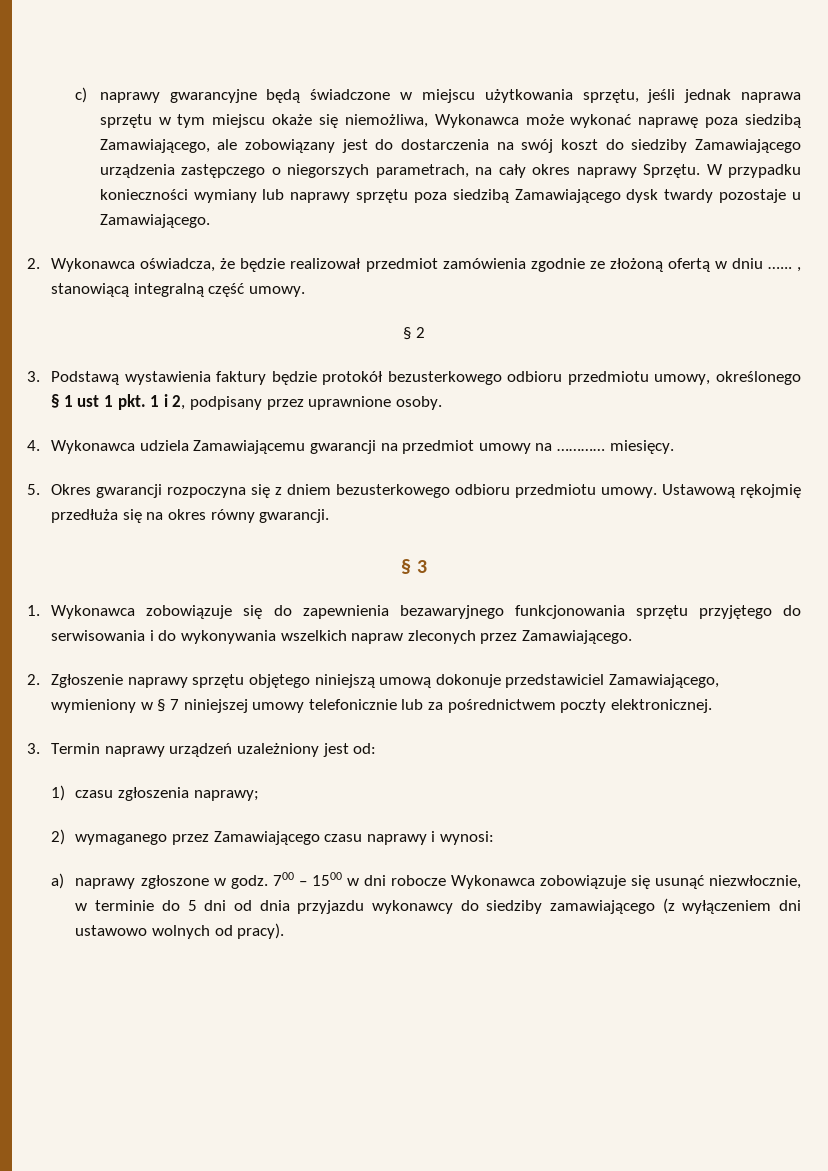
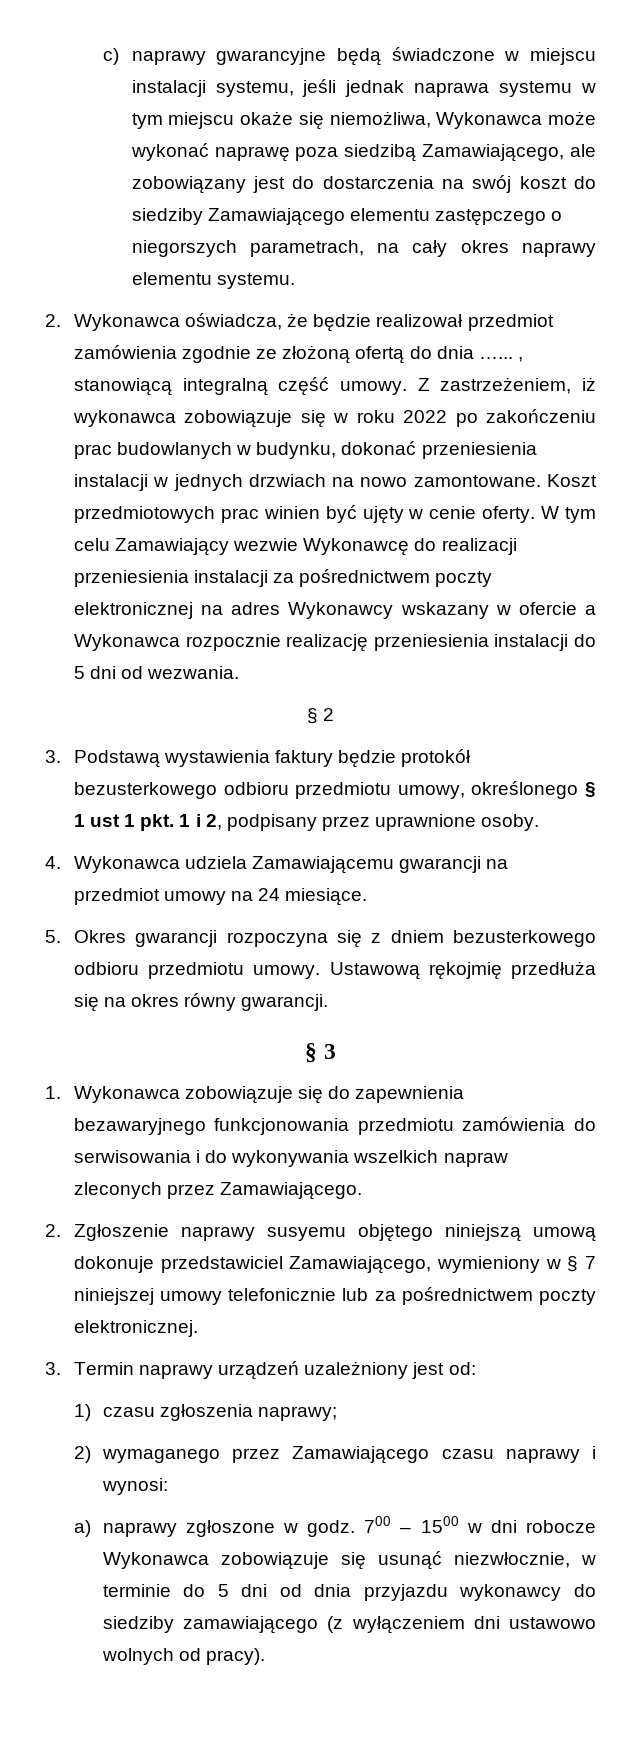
[484,89,639,103] użytkowania sprzętu, -> [131,80,294,97] instalacji systemu,
[99,114,152,128] sprzętu -> [499,81,573,97] systemu
[99,164,175,178] urządzenia -> [349,208,430,221] elementu
[643,164,802,178] [99,189,802,203] [99,214,210,228] Sprzętu. W przypadku konieczności wymiany lub naprawy sprzętu poza siedzibą Zamawiającego dysk twardy pozostaje u Zamawiającego. -> [131,272,295,289] elementu systemu.
[714,258,763,269] w dniu -> [409,346,474,359] do dnia
(306, 291) none -> [417,377,596,394] [72,409,596,428] [73,441,537,459] [73,474,598,491] [73,505,596,524] [73,538,517,556] [73,569,493,587] [73,602,596,619] [73,634,597,652] [73,666,240,679] Z zastrzeżeniem, iż wykonawca zobowiązuje się w roku 2022 po zakończeniu prac budowlanych w budynku, dokonać przeniesienia instalacji w jednych drzwiach na nowo zamontowane. Koszt przedmiotowych prac winien być ujęty w cenie oferty. W tym celu Zamawiający wezwie Wykonawcę do realizacji przeniesienia instalacji za pośrednictwem poczty elektronicznej na adres Wykonawcy wskazany w ofercie a Wykonawca rozpocznie realizację przeniesienia instalacji do 5 dni od wezwania.
[556,440,674,454] ………… miesięcy. -> [258,888,368,906] 24 miesiące.
[635,605,772,619] sprzętu przyjętego -> [357,1117,566,1135] przedmiotu zamówienia
[192,674,245,688] sprzętu -> [266,1227,346,1241] susyemu

